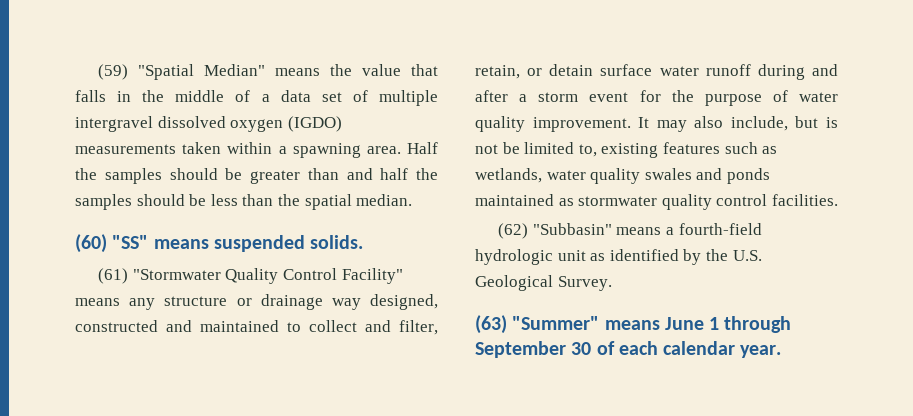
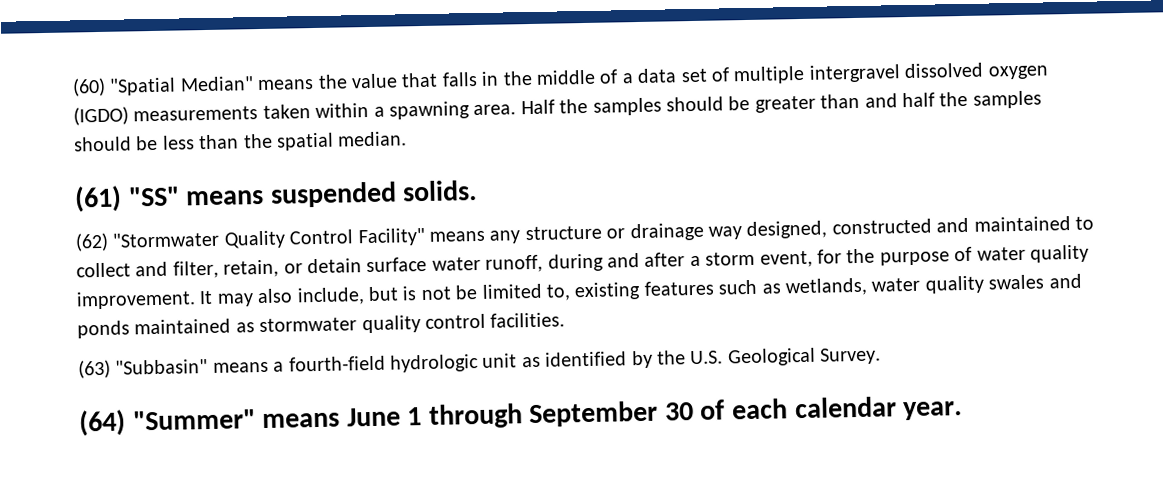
[98,64,129,80] (59) -> [72,77,106,97] (60)
[75,234,107,253] (60) -> [74,185,122,213] (61)
[98,268,129,284] (61) -> [75,232,109,252] (62)
[705,64,751,76] runoff -> [485,254,544,273] runoff,
[589,92,629,102] event -> [759,250,813,268] event,
[498,223,529,239] (62) -> [78,359,111,379] (63)
[475,315,507,334] (63) -> [79,409,126,437] (64)

